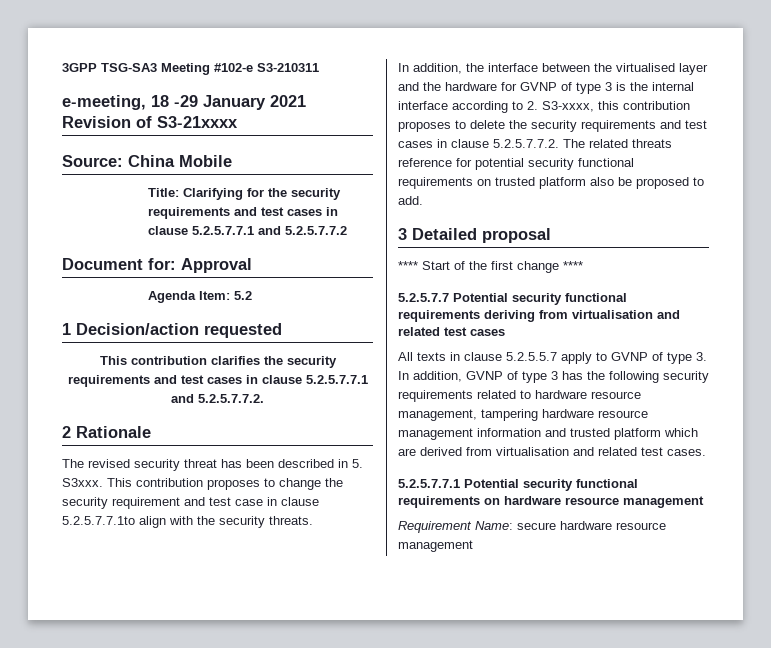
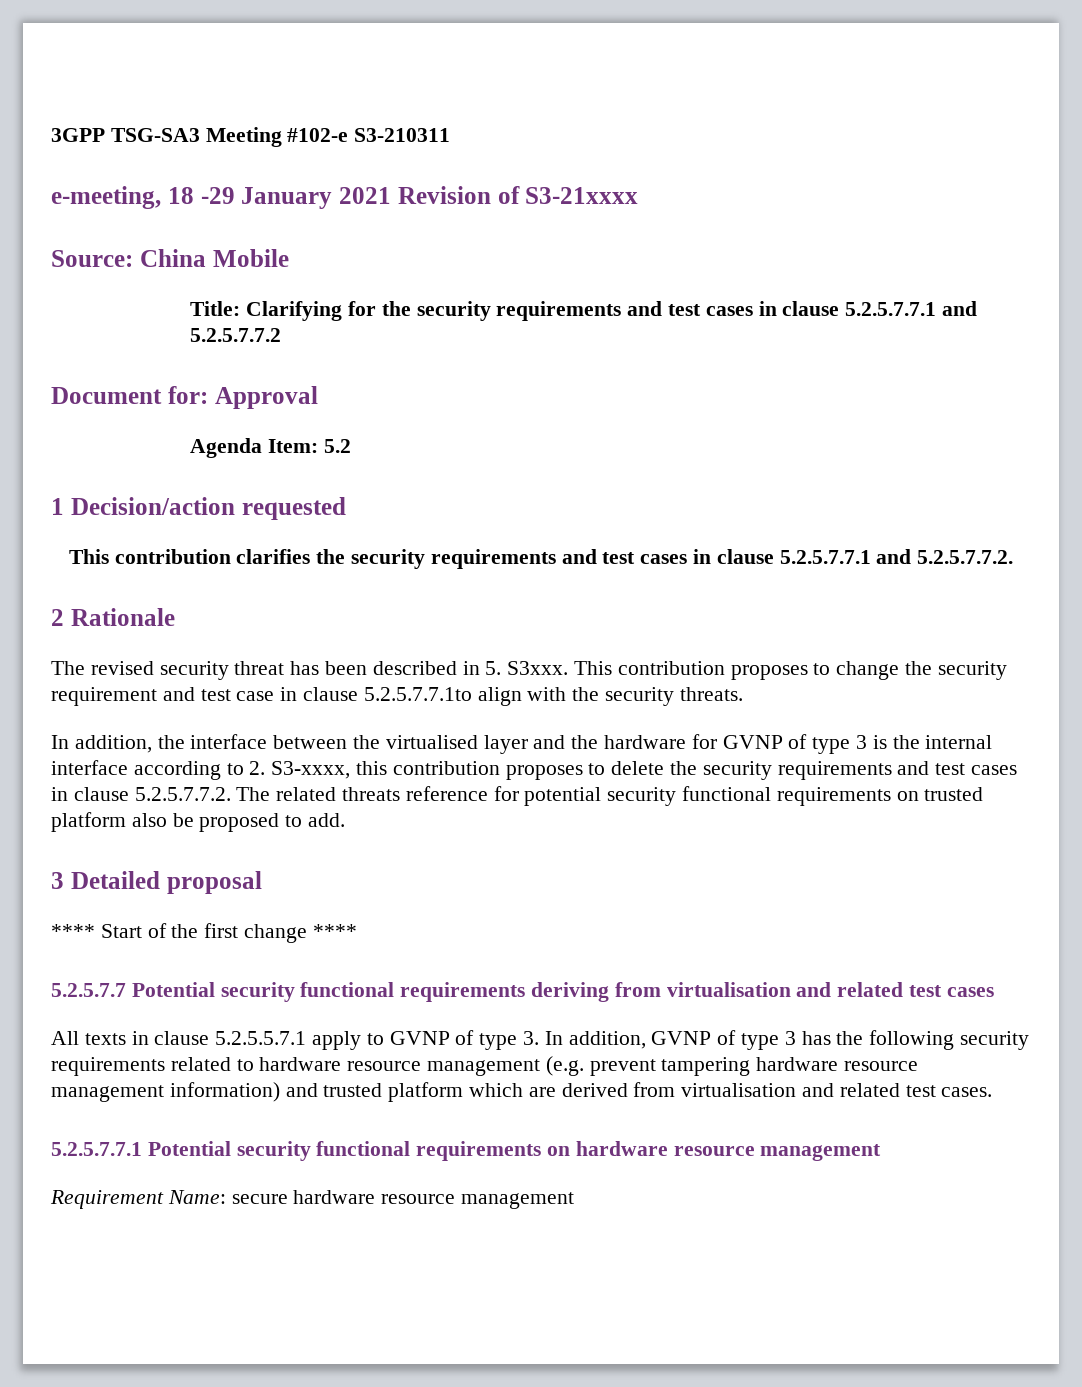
[506,352,557,361] 5.2.5.5.7 -> [215,1031,307,1045] 5.2.5.5.7.1
[398,409,477,421] management, -> [427,1056,656,1076] management (e.g. prevent
[477,428,541,437] information -> [169,1082,280,1102] information)

